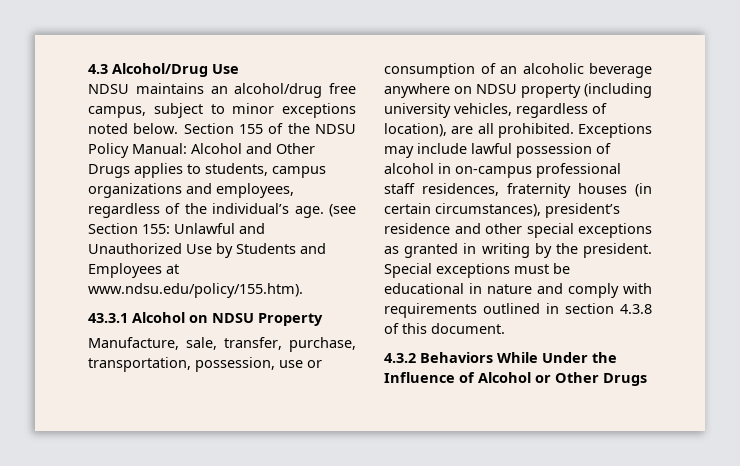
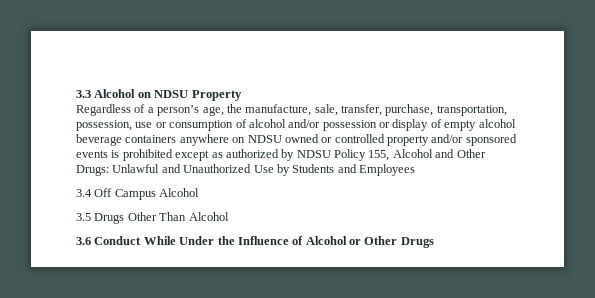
[88,63,239,77] [88,83,356,98] [88,103,356,118] [88,123,357,134] [88,143,315,158] [88,163,326,178] [88,183,294,198] [88,203,356,218] [88,223,265,234] [88,243,326,258] [88,263,179,278] [88,283,303,298] [88,312,323,326] [88,337,179,350] 4.3 Alcohol/Drug Use // NDSU maintains an alcohol/drug free campus, subject to minor exceptions noted below. Section 155 of the NDSU Policy Manual: Alcohol and Other Drugs applies to students, campus organizations and employees, regardless of the individual’s age. (see Section 155: Unlawful and Unauthorized Use by Students and Employees at www.ndsu.edu/policy/155.htm). // 43.3.1 Alcohol on NDSU Property // Manufacture, -> [76,89,242,101] [76,104,312,116] 3.3 Alcohol on NDSU Property // Regardless of a person’s age, the manufacture,
[500,63,652,78] [384,83,652,98] [384,103,607,118] [384,123,652,138] [384,143,611,158] [384,163,621,178] [384,183,652,198] [384,203,620,218] [384,223,652,238] [384,243,652,258] [384,263,570,278] [384,283,652,298] [384,303,652,318] [384,323,505,334] [384,352,493,363] an alcoholic beverage anywhere on NDSU property (including university vehicles, regardless of location), are all prohibited. Exceptions may include lawful possession of alcohol in on-campus professional staff residences, fraternity houses (in certain circumstances), president’s residence and other special exceptions as granted in writing by the president. Special exceptions must be educational in nature and comply with requirements outlined in section 4.3.8 of this document. // 4.3.2 Behaviors -> [248,119,516,131] [76,134,517,146] [76,149,486,161] [76,164,415,176] [76,188,200,200] [76,212,229,224] [76,236,142,245] alcohol and/or possession or display of empty alcohol beverage containers anywhere on NDSU owned or controlled property and/or sponsored events is prohibited except as authorized by NDSU Policy 155, Alcohol and Other Drugs: Unlawful and Unauthorized Use by Students and Employees // 3.4 Off Campus Alcohol // 3.5 Drugs Other Than Alcohol // 3.6 Conduct

